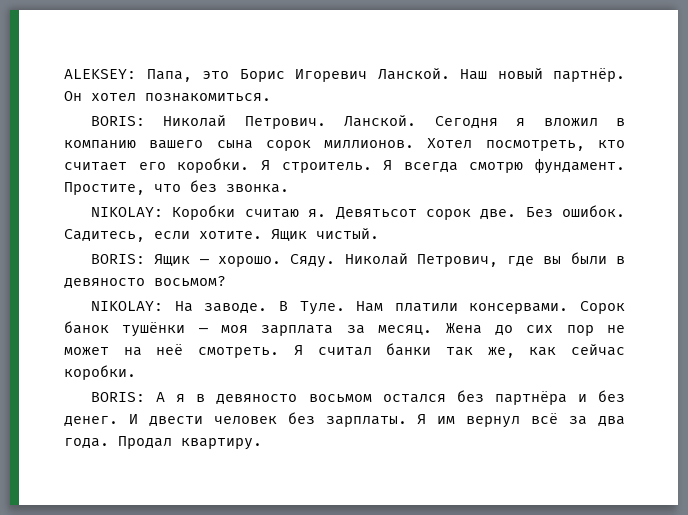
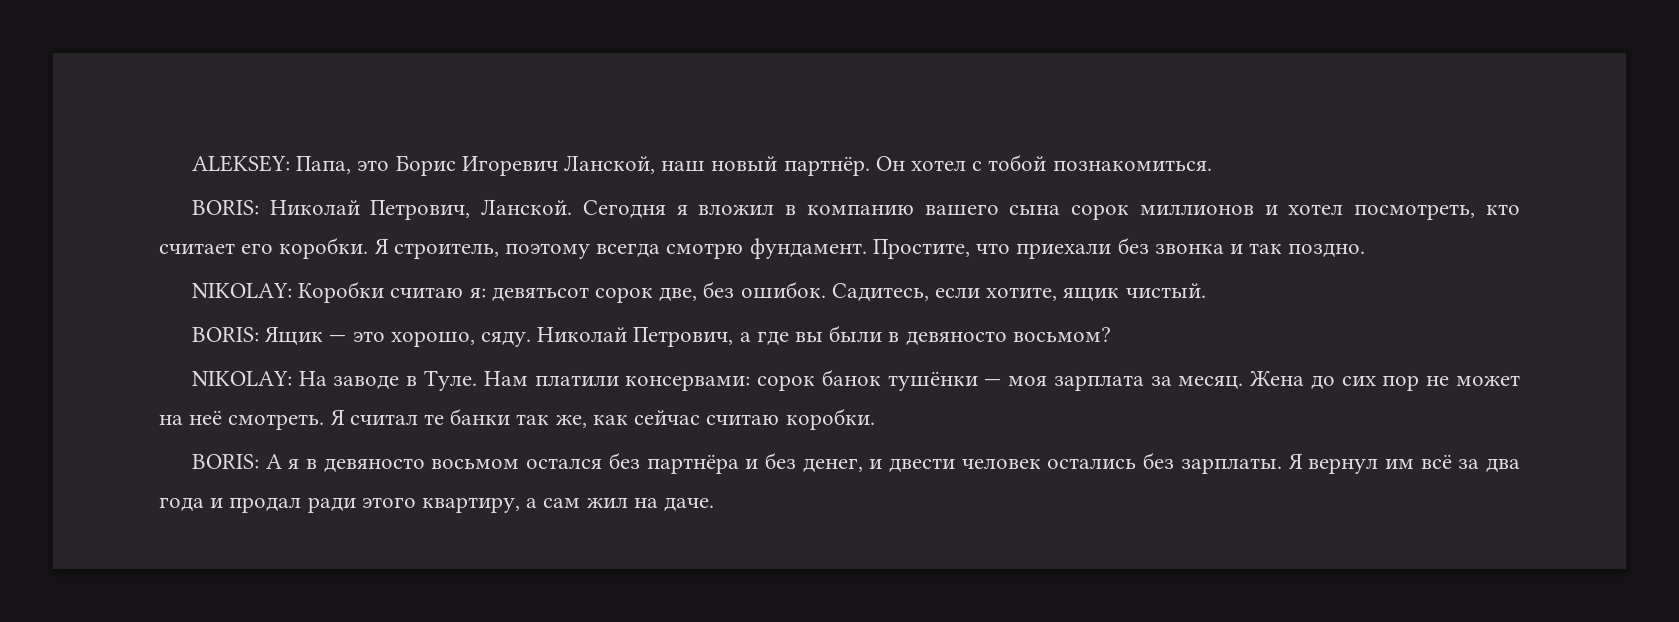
[377,68,487,80] Ланской. Наш -> [563,155,706,174] Ланской, наш
(136, 97) none -> [972,154,1047,171] с тобой
[244,116,326,129] Петрович. -> [370,200,471,220] Петрович,
[324,138,473,149] миллионов. Хотел -> [1139,204,1344,215] миллионов и хотел
[281,160,393,173] строитель. Я -> [393,243,591,259] строитель, поэтому
[190,180,289,193] [91,205,553,220] без звонка. // NIKOLAY: Коробки считаю я. Девятьсот сорок две. Без -> [1016,237,1366,259] [191,281,735,303] приехали без звонка и так поздно. // NIKOLAY: Коробки считаю я: девятьсот сорок две, без
[199,229,307,241] хотите. Ящик -> [986,287,1120,302] хотите, ящик
[217,253,498,268] хорошо. Сяду. Николай Петрович, -> [352,327,751,347] это хорошо, сяду. Николай Петрович, а
[204,301,288,313] заводе. В -> [333,375,418,390] заводе в
[469,301,625,314] консервами. Сорок -> [625,375,816,391] консервами: сорок
(372, 351) none -> [424,414,445,425] те
(625, 350) none -> [706,414,780,425] считаю
[64,414,138,426] денег. И -> [802,458,883,473] денег, и
(277, 420) none -> [1047,458,1137,469] остались
[437,416,521,428] им вернул -> [1308,458,1414,474] вернул им
[64,436,262,450] года. Продал квартиру. -> [159,497,715,513] года и продал ради этого квартиру, а сам жил на даче.

